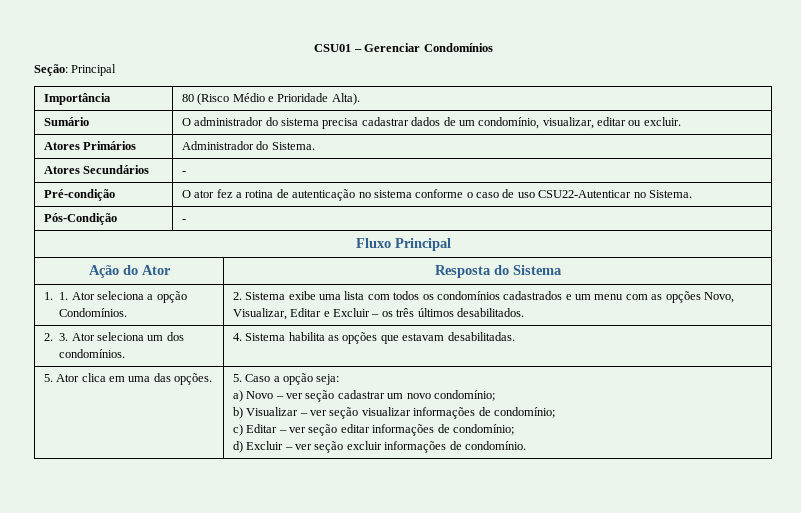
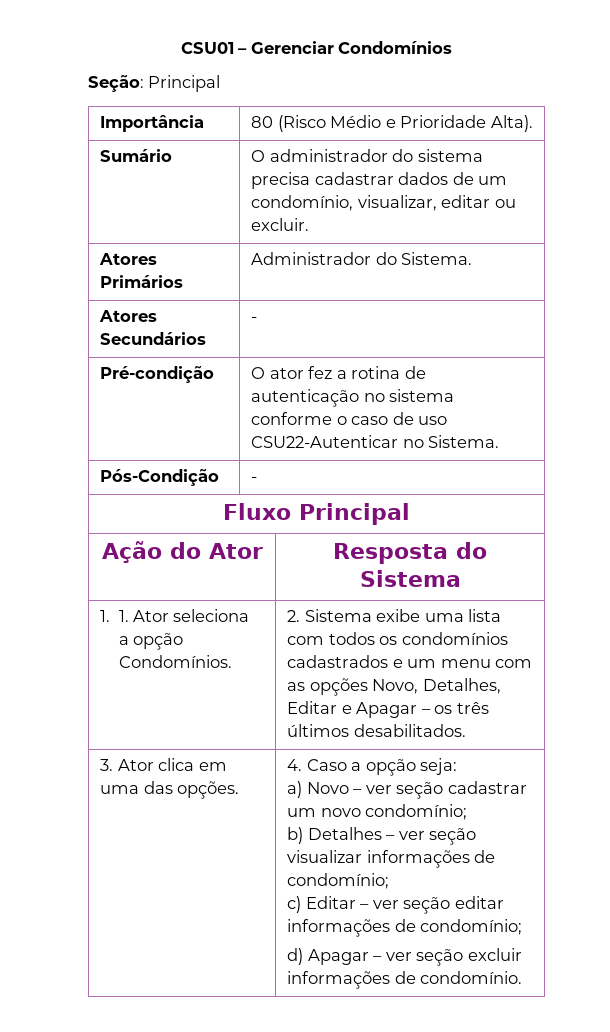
[232,308,287,320] Visualizar, -> [422,678,501,694] Detalhes,
[333,308,371,317] Excluir -> [356,702,418,718] Apagar
[43,333,53,341] 2. -> (466, 730) none
[96,332,184,341] [59,349,126,358] [232,332,515,344] [43,374,80,382] seleciona um dos condomínios. | 4. Sistema habilita as opções que estavam desabilitadas. // 5. Ator -> (154, 765) none
[232,374,242,382] 5. -> [287,759,303,771] 4.
[246,407,299,416] Visualizar -> [307,827,382,840] Detalhes
[246,441,284,450] Excluir -> [307,949,369,965] Apagar

